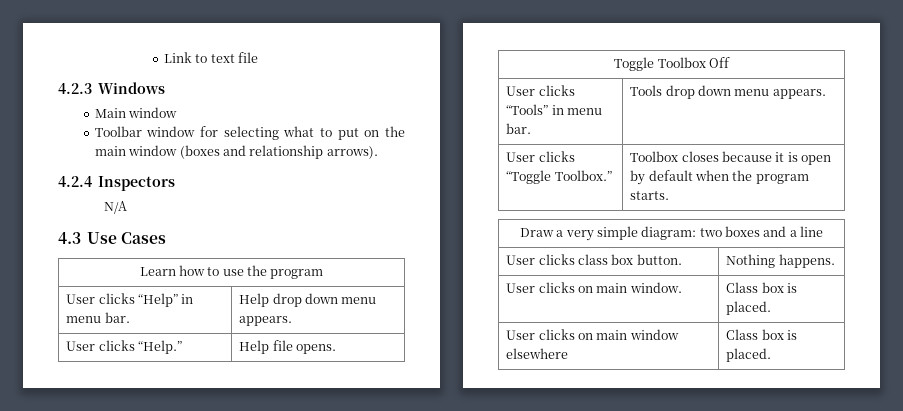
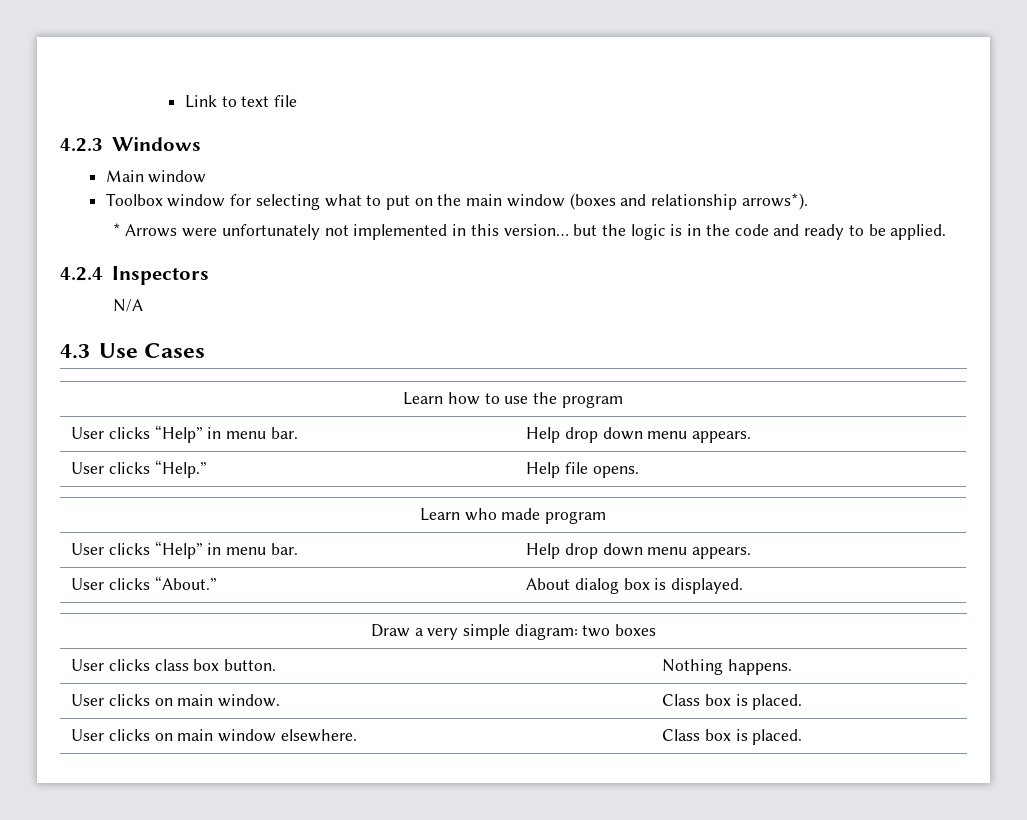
[94,126,142,137] Toolbar -> [105,193,163,206] Toolbox
[326,146,378,159] arrows). -> [741,193,808,210] [112,223,947,240] arrows*). // * Arrows were unfortunately not implemented in this version… but the logic is in the code and ready to be applied.
[614,57,730,71] [506,85,575,96] [506,104,603,115] [506,123,532,134] [630,85,826,99] [506,151,575,162] [506,170,612,184] [630,151,832,165] [630,170,809,185] [630,191,670,200] Toggle Toolbox Off // User clicks “Tools” in menu bar. | Tools drop down menu appears. // User clicks “Toggle Toolbox.” | Toolbox closes because it is open by default when the program starts. -> [419,508,607,524] [71,541,298,559] [526,543,752,559] [71,576,217,590] [526,578,744,594] Learn who made program // User clicks “Help” in menu bar. | Help drop down menu appears. // User clicks “About.” | About dialog box is displayed.
[763,226,824,237] and a line -> (657, 630) none
[506,348,569,359] elsewhere -> [280,729,357,742] elsewhere.

